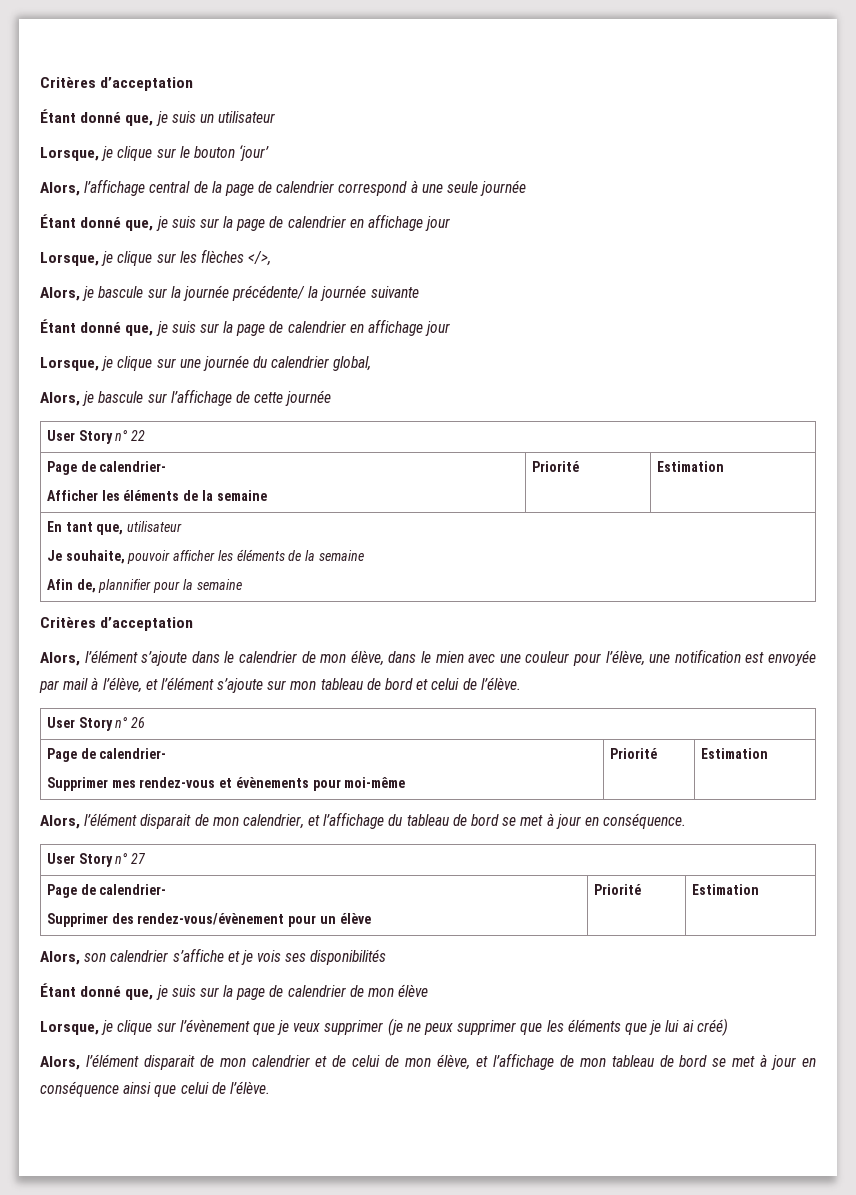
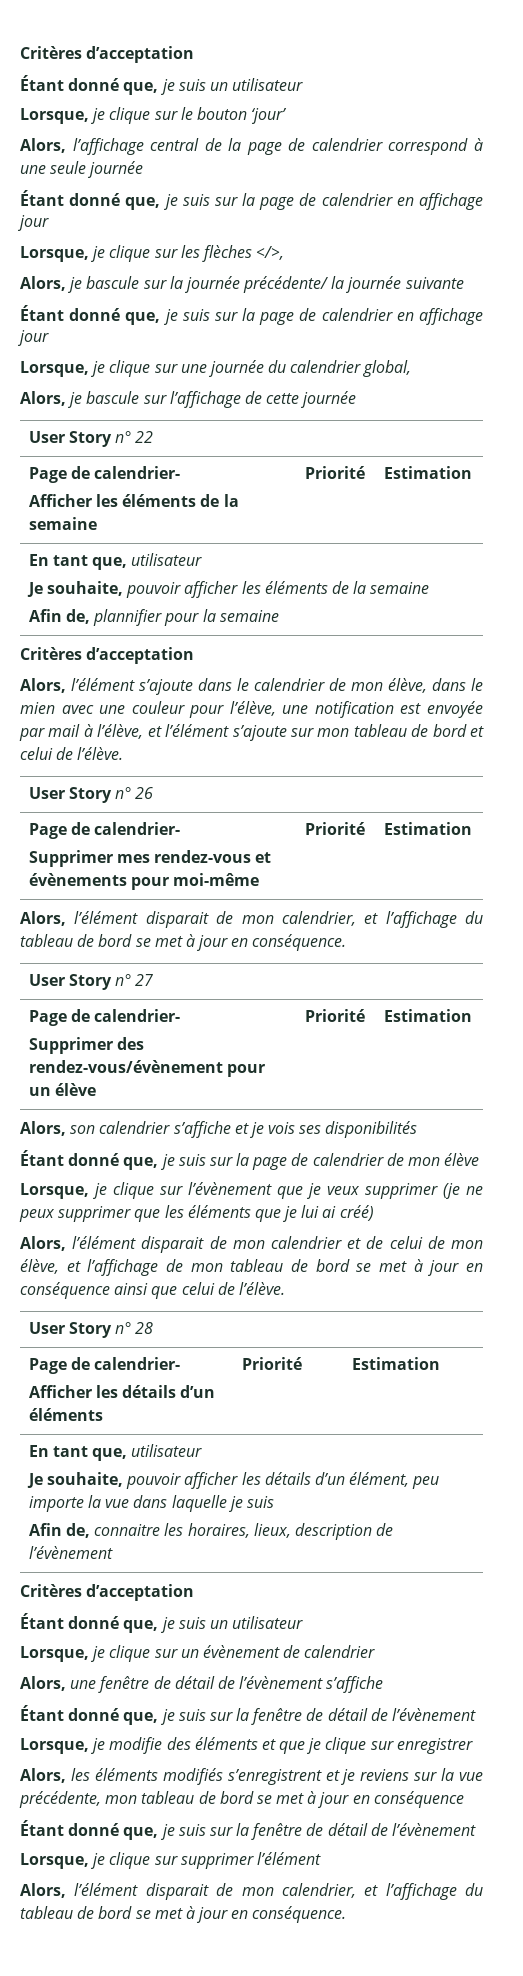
(270, 1087) none -> [28,1322,154,1338] [28,1357,181,1374] [28,1385,216,1398] [28,1408,103,1421] [241,1357,302,1370] [351,1357,440,1370] [28,1444,203,1461] [26,1472,440,1489] [28,1495,274,1512] [28,1523,394,1540] [28,1546,113,1559] [20,1584,195,1601] [20,1613,304,1633] [20,1645,376,1662] [20,1676,384,1693] [20,1705,477,1725] [20,1737,473,1754] [20,1768,483,1785] [19,1791,464,1808] [20,1820,477,1840] [20,1852,321,1869] [20,1883,483,1900] [20,1906,347,1923] // User Story n° 28 // Page de calendrier- // Afficher les détails d’un éléments | Priorité | Estimation // En tant que, utilisateur // Je souhaite, pouvoir afficher les détails d’un élément, peu importe la vue dans laquelle je suis // Afin de, connaitre les horaires, lieux, description de l’évènement // Critères d’acceptation // Étant donné que, je suis un utilisateur // Lorsque, je clique sur un évènement de calendrier // Alors, une fenêtre de détail de l’évènement s’affiche // Étant donné que, je suis sur la fenêtre de détail de l’évènement // Lorsque, je modifie des éléments et que je clique sur enregistrer // Alors, les éléments modifiés s’enregistrent et je reviens sur la vue précédente, mon tableau de bord se met à jour en conséquence // Étant donné que, je suis sur la fenêtre de détail de l’évènement // Lorsque, je clique sur supprimer l’élément // Alors, l’élément disparait de mon calendrier, et l’affichage du tableau de bord se met à jour en conséquence.

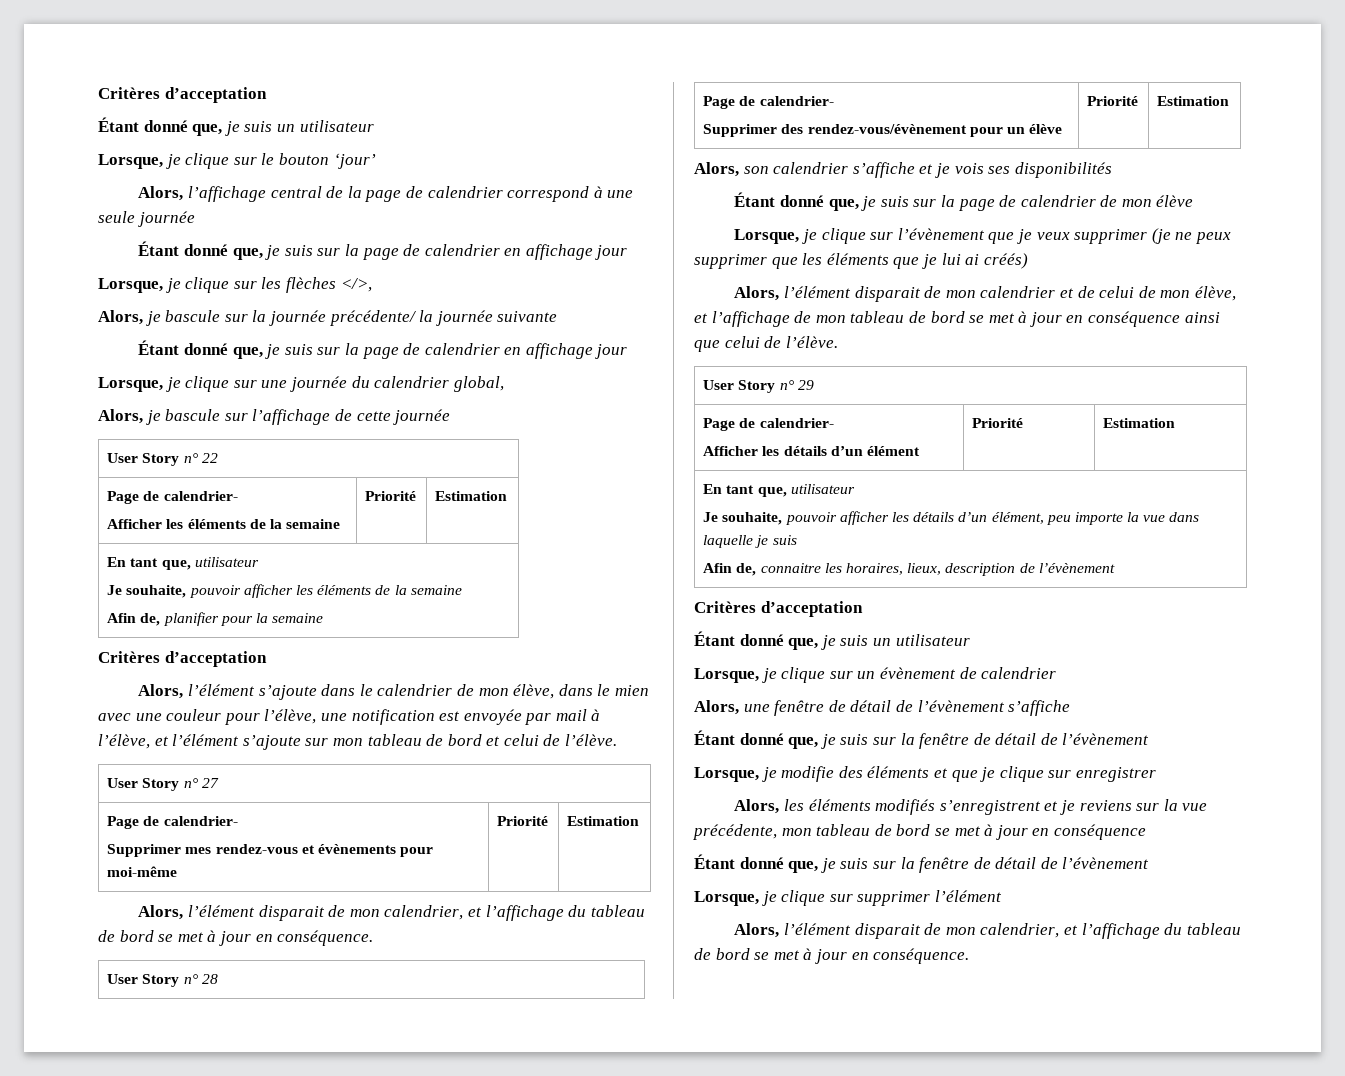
[93,609,163,626] plannifier -> [163,612,219,626] planifier
[135,787,154,799] 26 -> [201,778,219,788] 27
[135,974,154,986] 27 -> [201,974,218,984] 28
[339,1205,374,1221] créé) -> [983,253,1028,269] créés)
[135,1322,154,1334] 28 -> [797,380,814,390] 29
[28,1408,103,1421] éléments -> [866,446,920,456] élément

